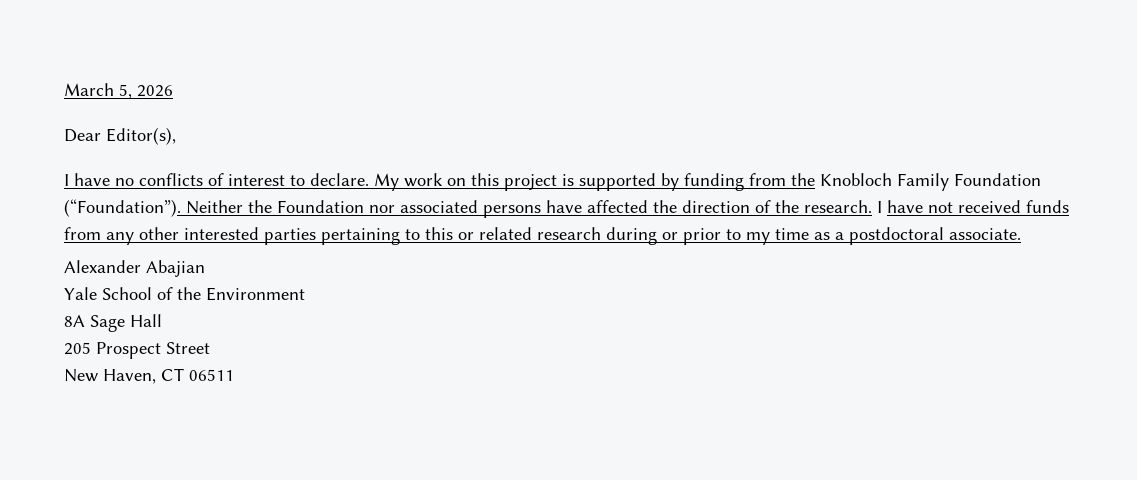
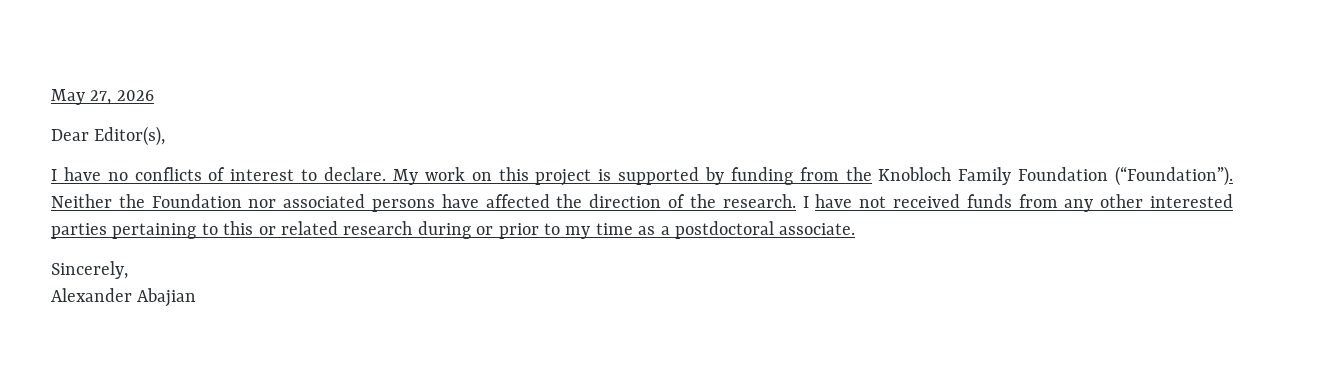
[64,83,132,99] March 5, -> [51,89,112,105] May 27,
(1021, 234) none -> [51,261,128,279] // Sincerely,
[64,287,305,301] [64,314,162,332] [64,342,210,359] [64,368,234,384] // Yale School of the Environment // 8A Sage Hall // 205 Prospect Street // New Haven, CT 06511 -> (197, 297) none

